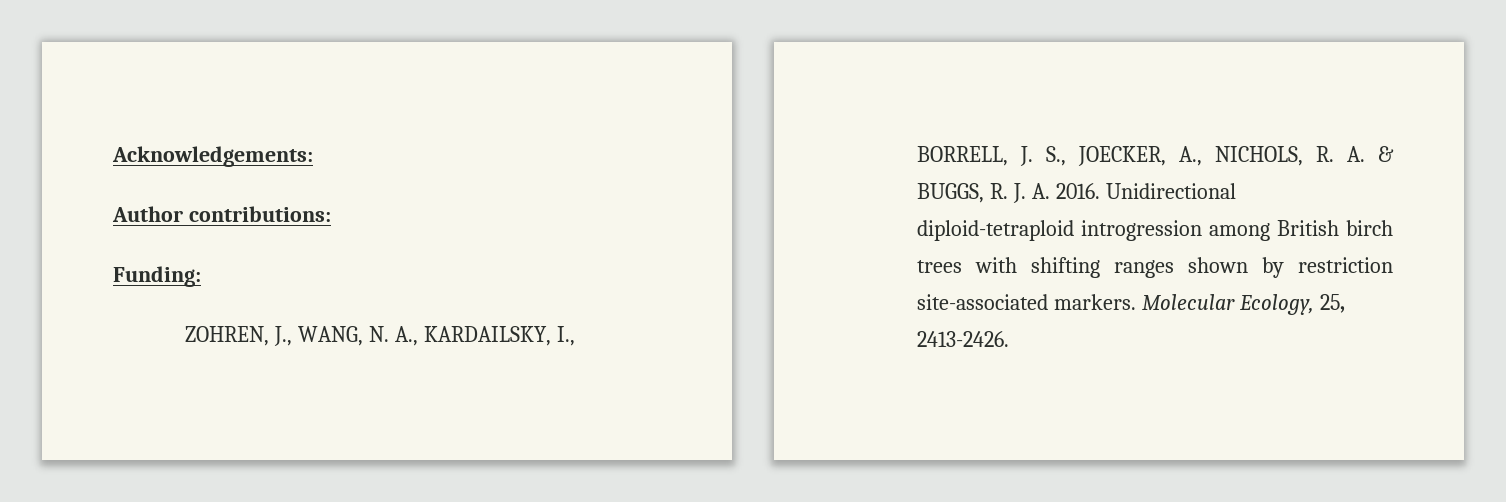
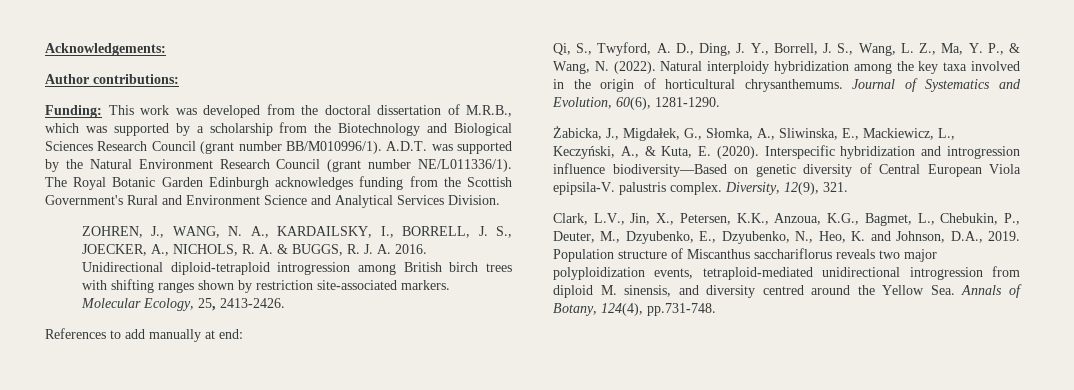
(201, 276) none -> [108,104,512,118] [45,122,512,136] [45,141,512,154] [45,159,512,172] [45,176,512,190] [45,195,500,208] This work was developed from the doctoral dissertation of M.R.B., which was supported by a scholarship from the Biotechnology and Biological Sciences Research Council (grant number BB/M010996/1). A.D.T. was supported by the Natural Environment Research Council (grant number NE/L011336/1). The Royal Botanic Garden Edinburgh acknowledges funding from the Scottish Government's Rural and Environment Science and Analytical Services Division.
(1009, 339) none -> [45,328,243,342] [553,42,1021,56] [553,61,1020,74] [553,78,1021,92] [552,97,720,110] [553,126,955,141] [553,145,1020,159] [553,163,1021,177] [553,182,848,195] [553,213,1021,226] [553,231,1020,244] [553,248,937,262] [553,266,1020,280] [553,284,1022,298] [553,303,716,316] // References to add manually at end: // Qi, S., Twyford, A. D., Ding, J. Y., Borrell, J. S., Wang, L. Z., Ma, Y. P., & Wang, N. (2022). Natural interploidy hybridization among the key taxa involved in the origin of horticultural chrysanthemums. Journal of Systematics and Evolution, 60(6), 1281-1290. // Żabicka, J., Migdałek, G., Słomka, A., Sliwinska, E., Mackiewicz, L., Keczyński, A., & Kuta, E. (2020). Interspecific hybridization and introgression influence biodiversity—Based on genetic diversity of Central European Viola epipsila-V. palustris complex. Diversity, 12(9), 321. // Clark, L.V., Jin, X., Petersen, K.K., Anzoua, K.G., Bagmet, L., Chebukin, P., Deuter, M., Dzyubenko, E., Dzyubenko, N., Heo, K. and Johnson, D.A., 2019. Population structure of Miscanthus sacchariflorus reveals two major polyploidization events, tetraploid-mediated unidirectional introgression from diploid M. sinensis, and diversity centred around the Yellow Sea. Annals of Botany, 124(4), pp.731-748.

